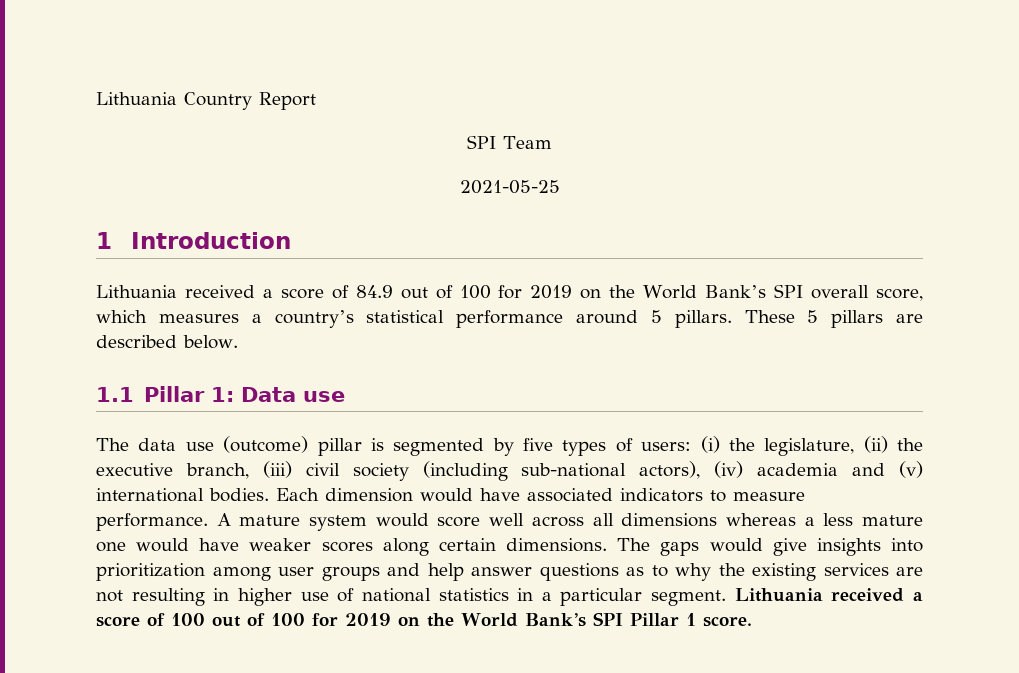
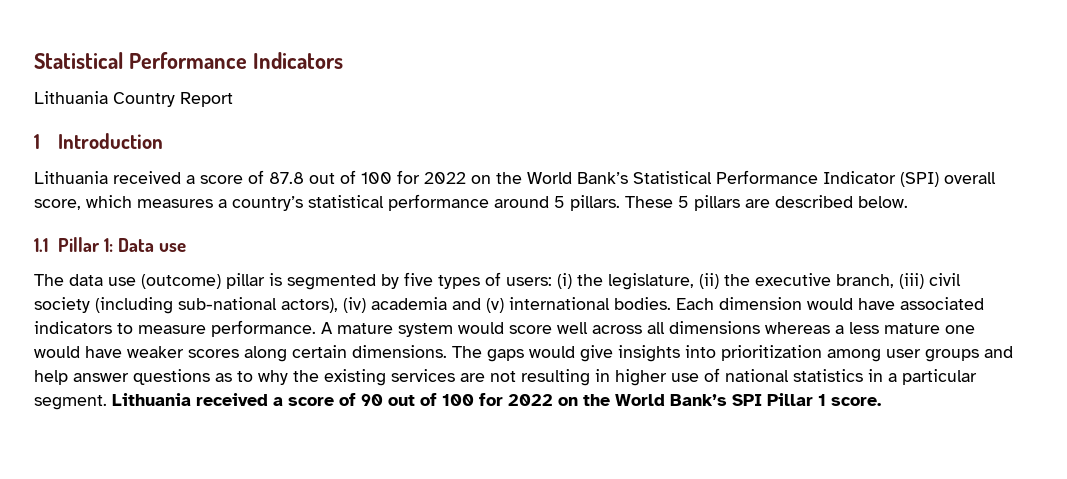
(96, 98) none -> [34,52,343,69] Statistical Performance Indicators //
[467,135,553,149] [459,180,560,194] // SPI Team // 2021-05-25 -> (233, 99) none
[355,284,804,299] 84.9 out of 100 for 2019 on the World Bank’s SPI -> [269,170,939,187] 87.8 out of 100 for 2022 on the World Bank’s Statistical Performance Indicator (SPI)
[171,613,391,627] 100 out of 100 for 2019 -> [361,393,553,406] 90 out of 100 for 2022

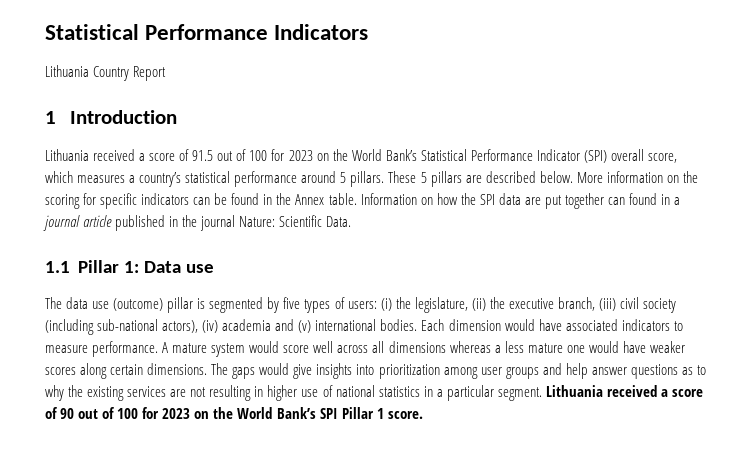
[269,170,466,184] 87.8 out of 100 for 2022 -> [192,149,313,161] 91.5 out of 100 for 2023
(908, 202) none -> [576,171,698,183] [45,193,681,209] [43,215,352,231] More information on the scoring for specific indicators can be found in the Annex table. Information on how the SPI data are put together can found in a journal article published in the journal Nature: Scientific Data.
[508,394,553,406] 2022 -> [162,408,191,419] 2023

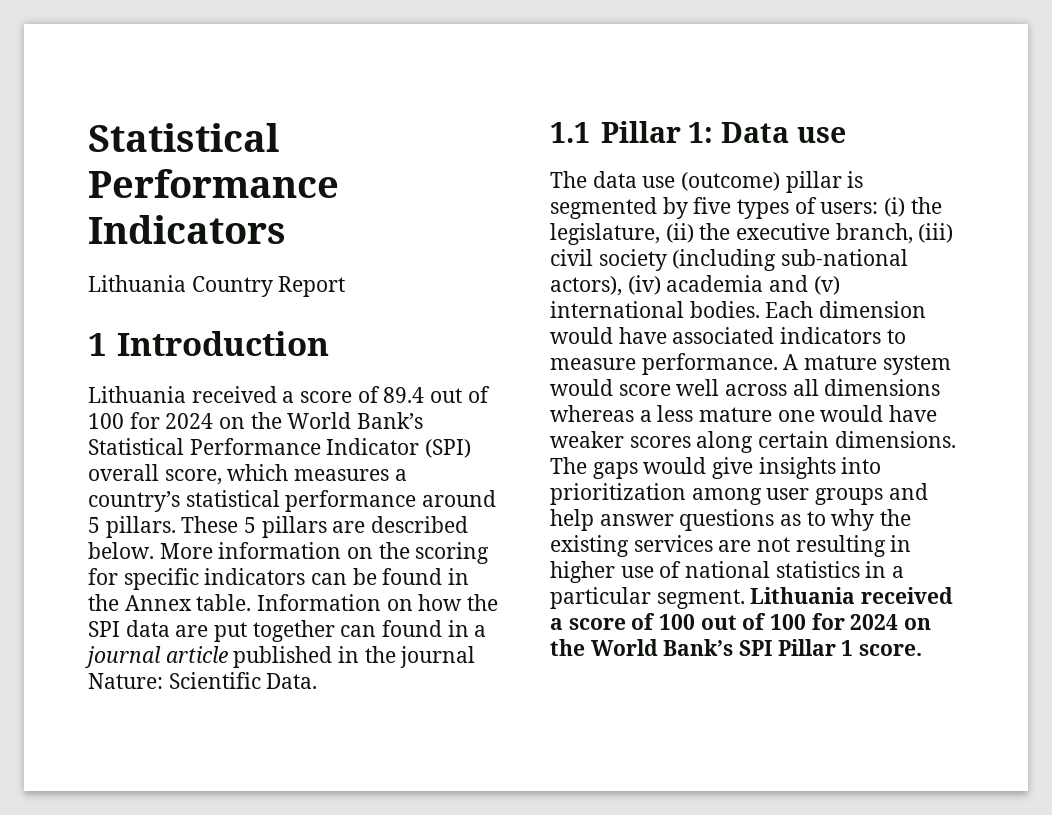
[192,149,313,161] 91.5 out of 100 for 2023 -> [383,386,490,403] [88,412,214,429] 89.4 out of 100 for 2024
[60,407,191,419] 90 out of 100 for 2023 -> [659,613,899,630] 100 out of 100 for 2024

